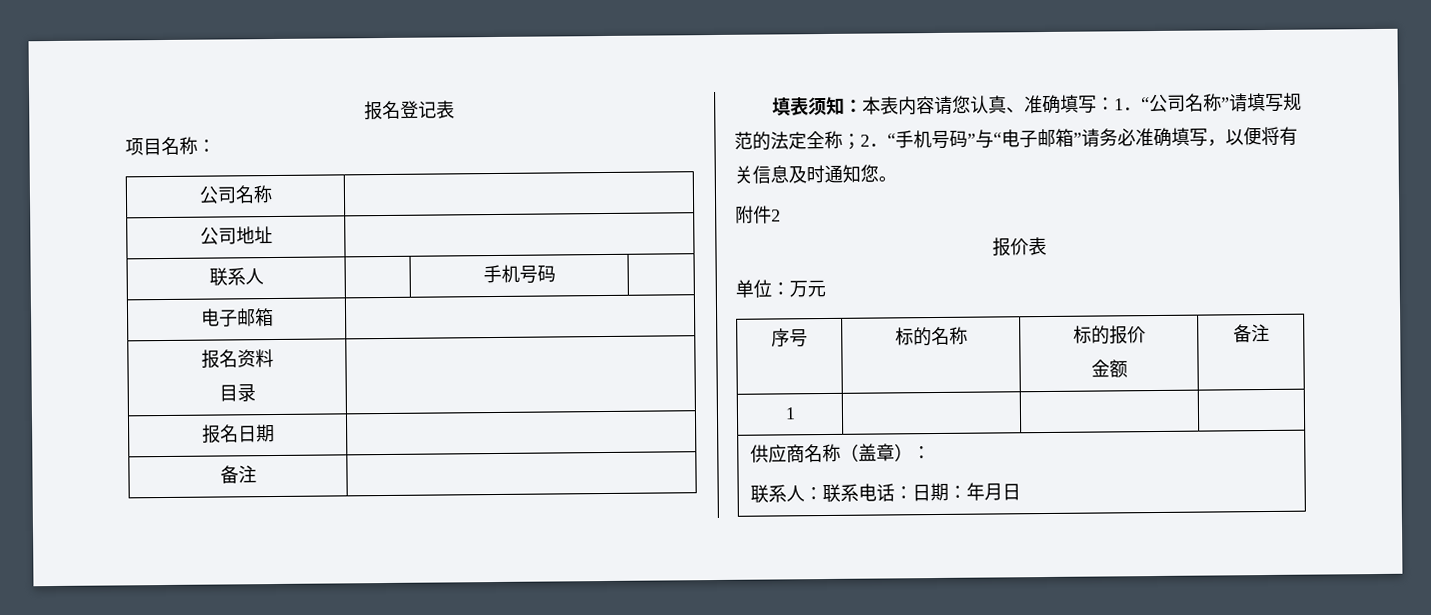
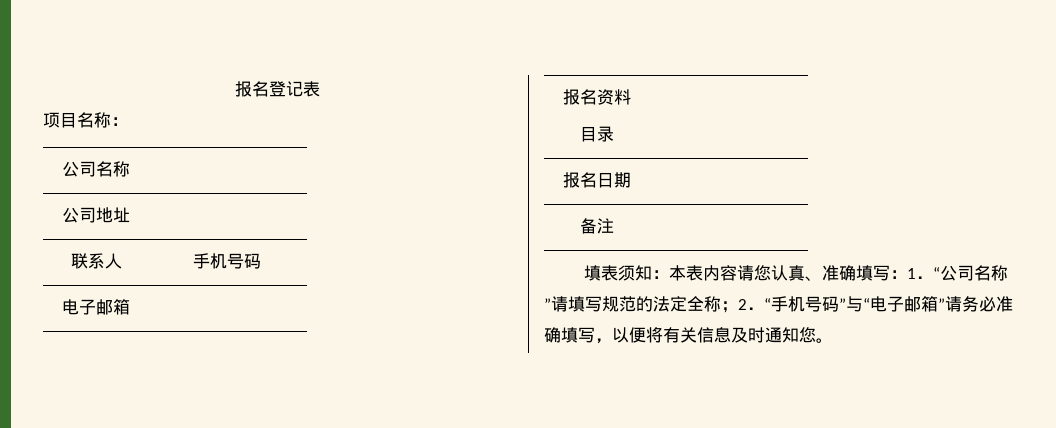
[735,205,781,224] [992,236,1047,257] [735,279,826,298] [771,328,808,348] [894,326,968,347] [1072,325,1146,345] [1090,359,1128,378] [1232,323,1270,343] [784,407,796,420] [750,443,932,463] [750,482,1022,503] // 附件2 // 报价表 // 单位：万元 // 序号 | 标的名称 | 标的报价 // 金额 | 备注 // 1 | | | // 供应商名称（盖章）： // 联系人：联系电话：日期：年月日 -> (833, 340) none

